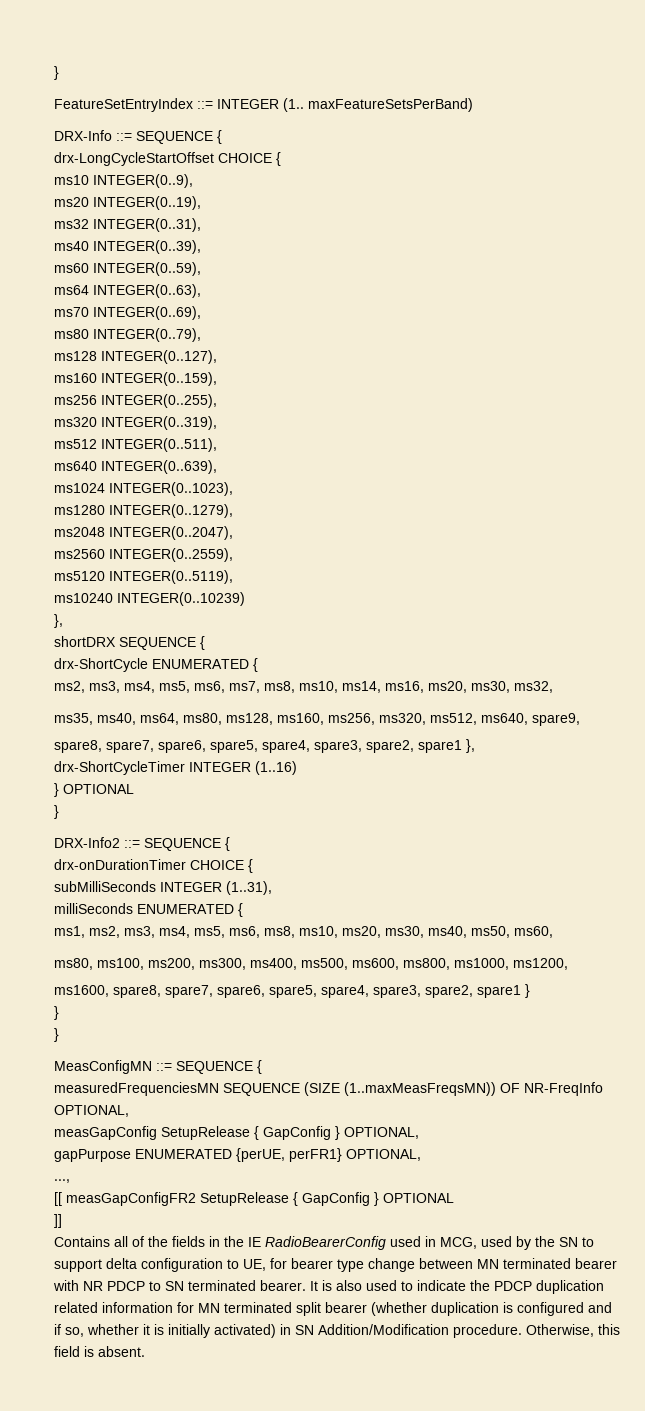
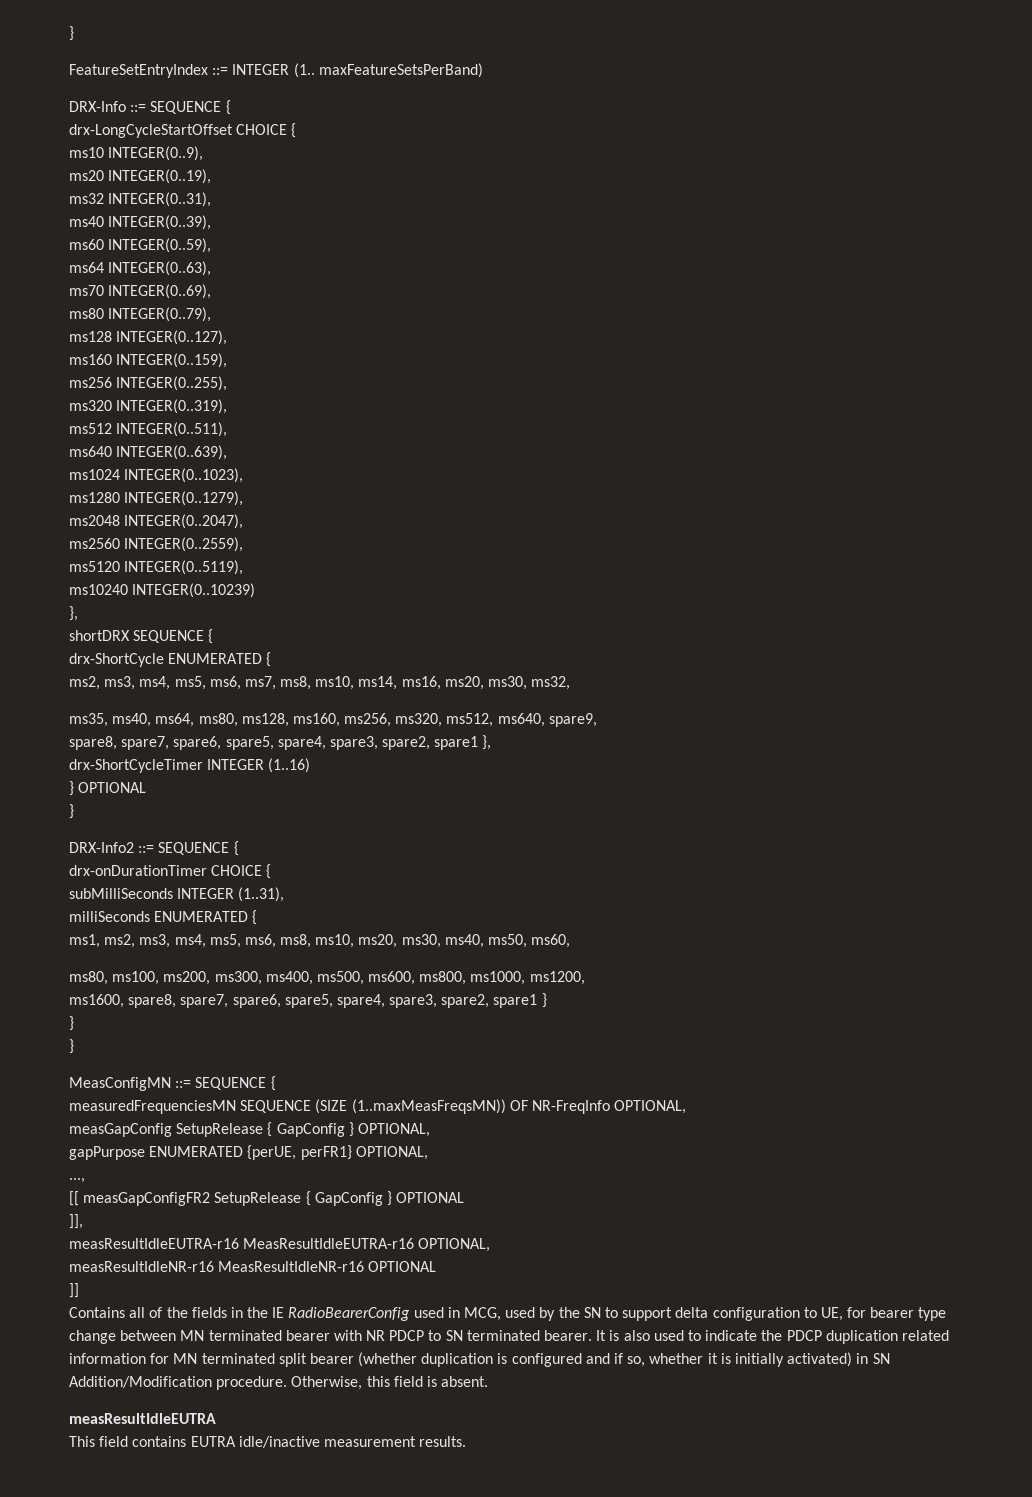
(454, 1198) none -> [69,1214,83,1229] [69,1238,491,1252] [69,1261,437,1272] // ]], // measResultIdleEUTRA-r16 MeasResultIdleEUTRA-r16 OPTIONAL, // measResultIdleNR-r16 MeasResultIdleNR-r16 OPTIONAL
(145, 1351) none -> [69,1413,216,1424] [69,1436,467,1448] // measResultIdleEUTRA // This field contains EUTRA idle/inactive measurement results.

